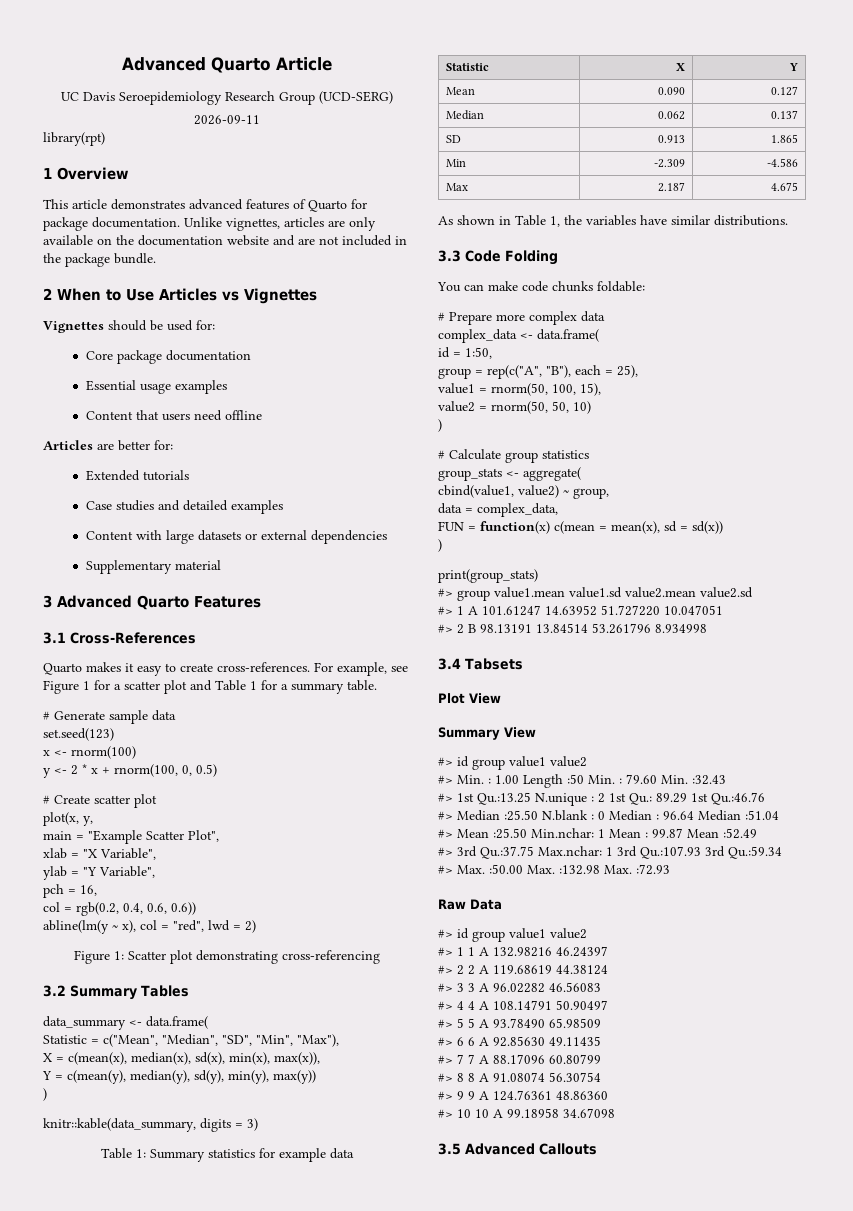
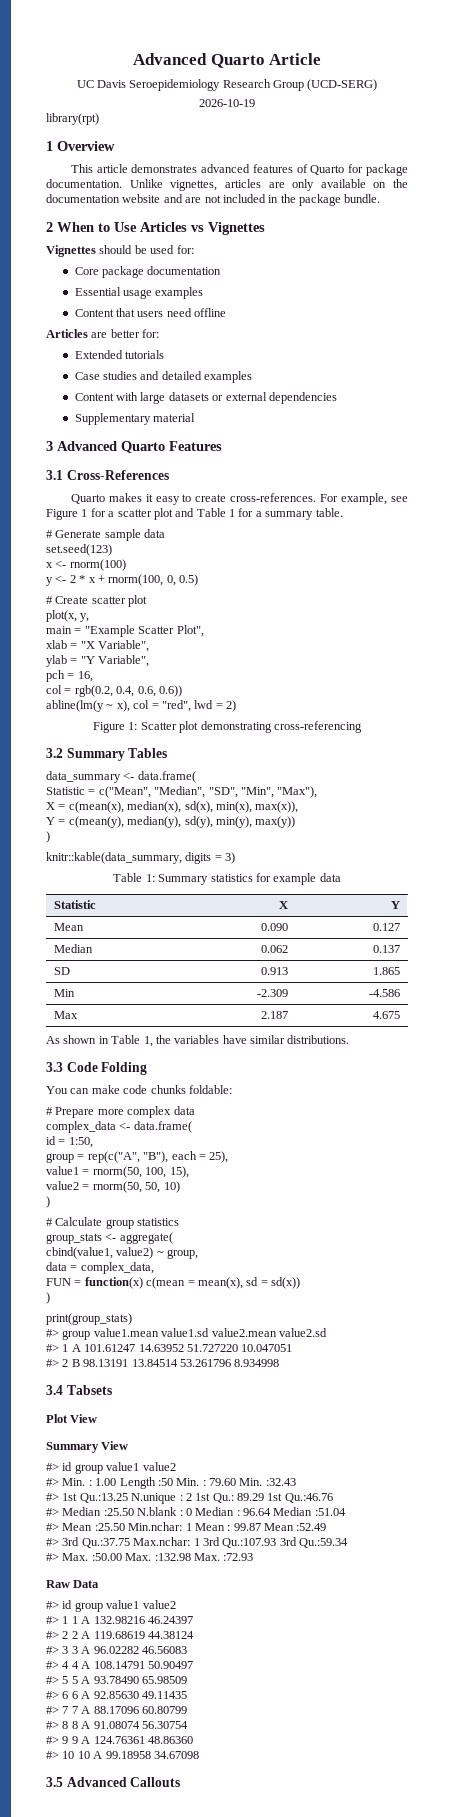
[194,115,260,125] 2026-09-11 -> [199,99,255,107] 2026-10-19

